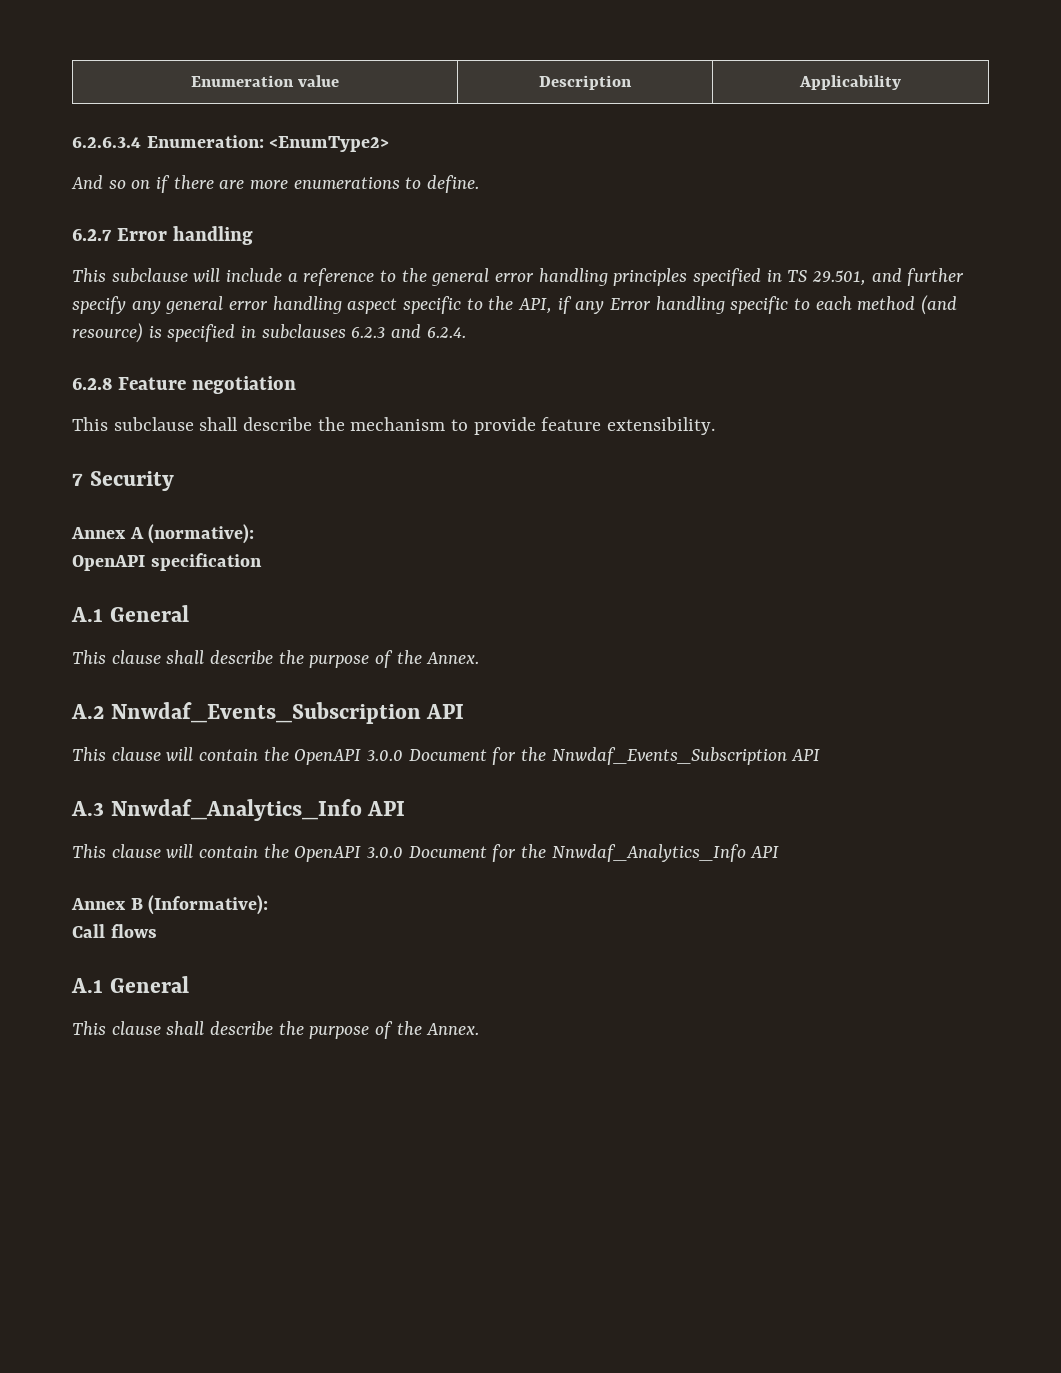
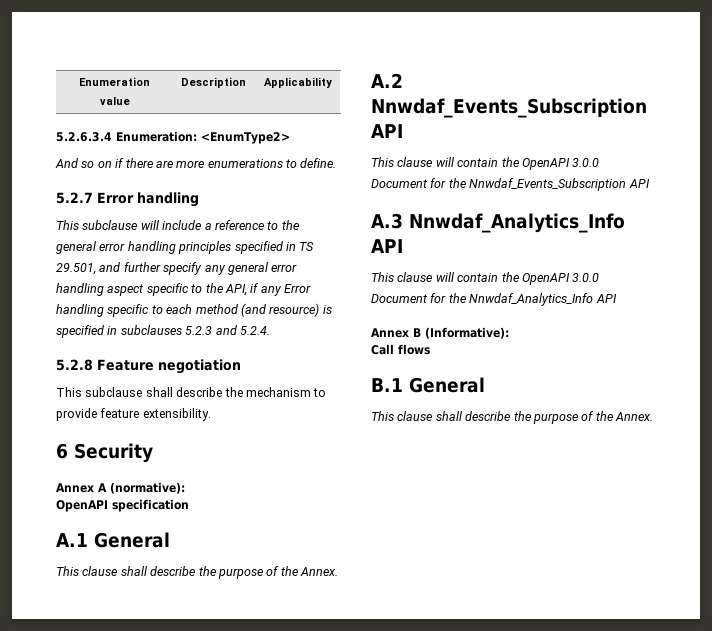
[72,137,141,148] 6.2.6.3.4 -> [56,132,112,142] 5.2.6.3.4
[72,228,112,241] 6.2.7 -> [56,192,93,204] 5.2.7
[351,324,466,338] [72,377,112,390] 6.2.3 and 6.2.4. // 6.2.8 -> [185,325,270,335] [56,359,93,371] 5.2.3 and 5.2.4. // 5.2.8
[72,473,83,486] 7 -> [56,443,68,459] 6
[71,978,103,993] A.1 -> [371,378,403,392] B.1

